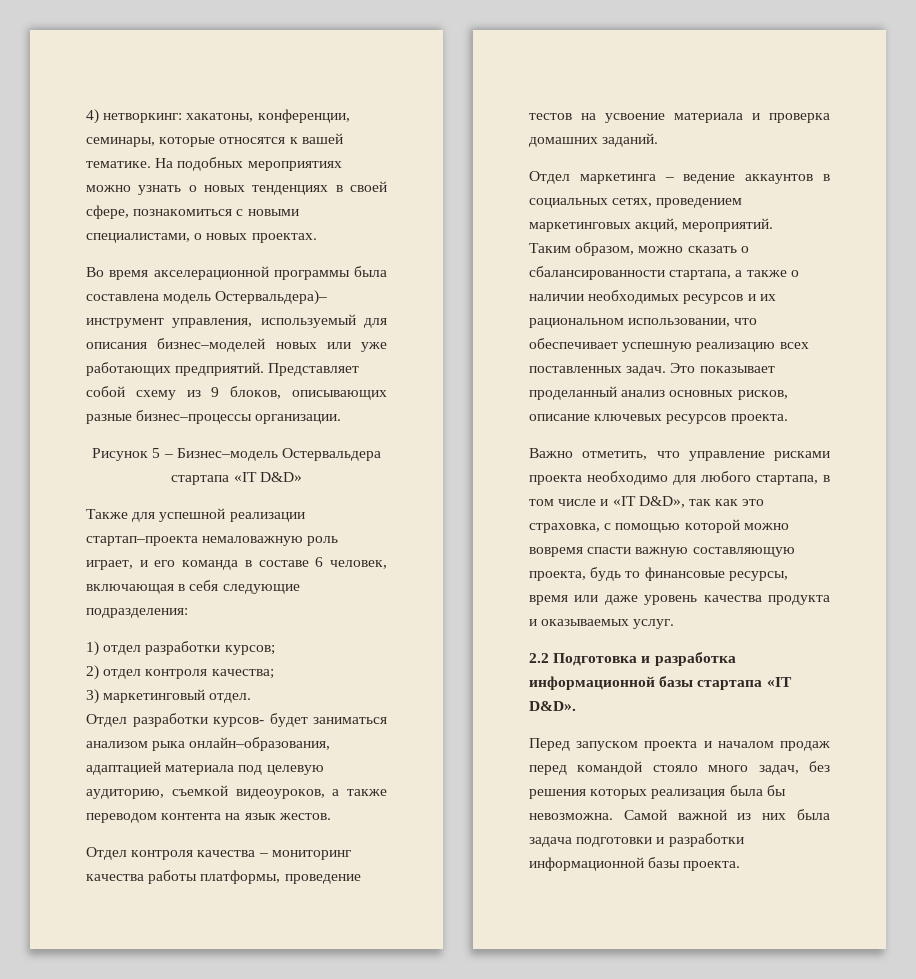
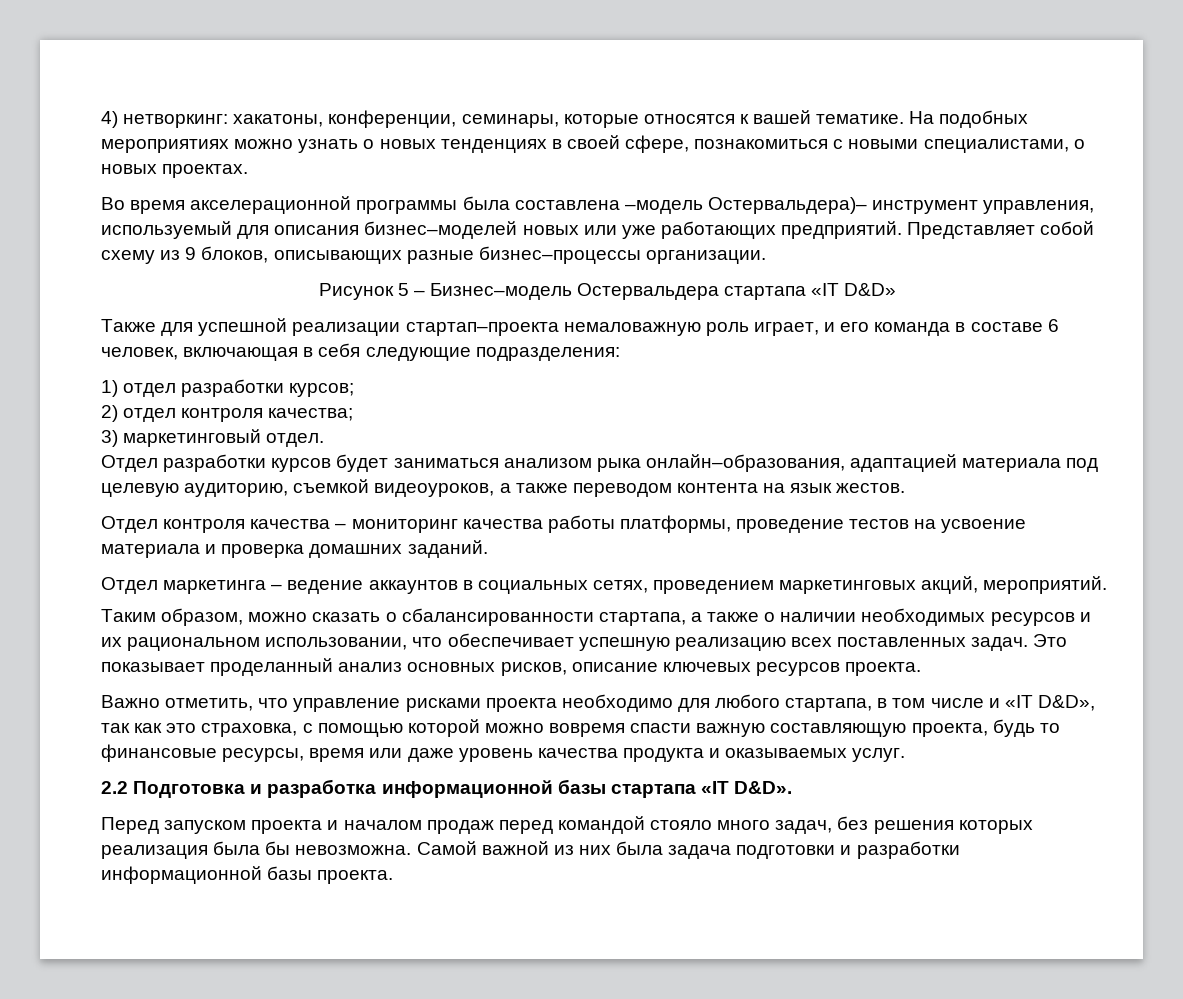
[163,294,212,304] модель -> [624,200,703,214] –модель
[213,717,264,727] курсов- -> [271,458,332,472] курсов

